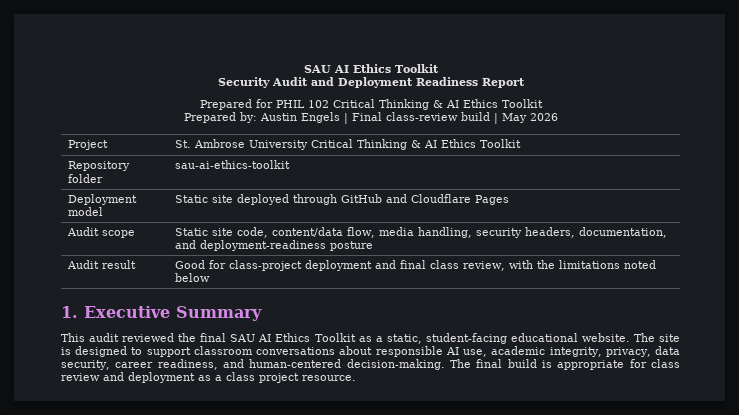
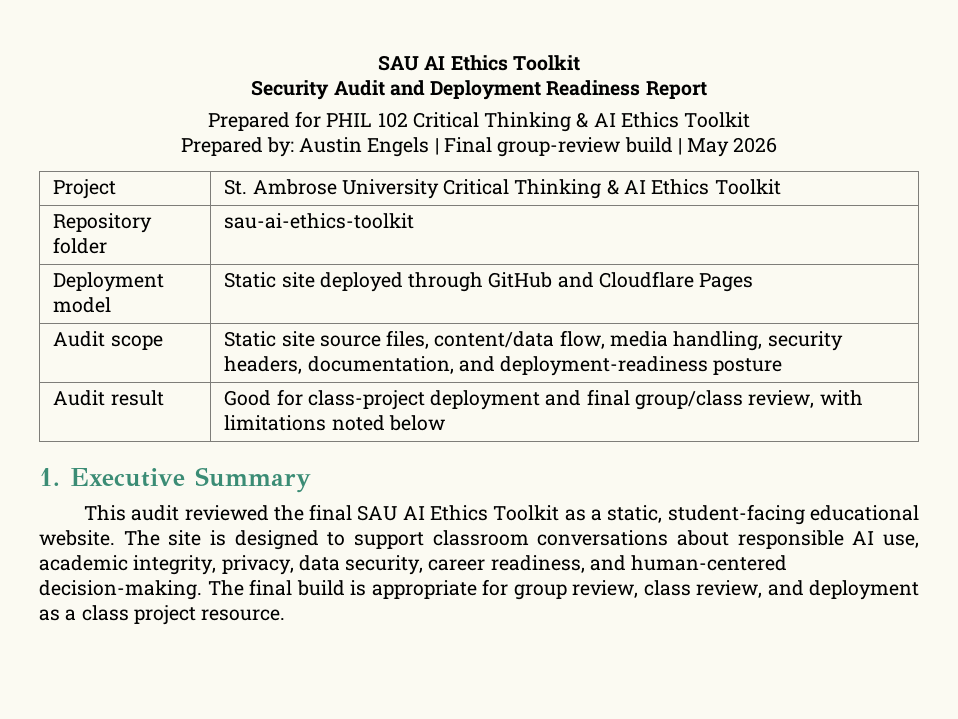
[385,112,458,121] class-review -> [497,137,621,157] group-review
[236,227,268,238] code, -> [319,330,430,349] source files,
[429,260,459,269] class -> [635,390,744,410] group/class
[536,260,555,269] the -> (863, 398) none
[651,359,680,368] [61,373,100,381] class review -> [513,580,762,600] group review, class review,

